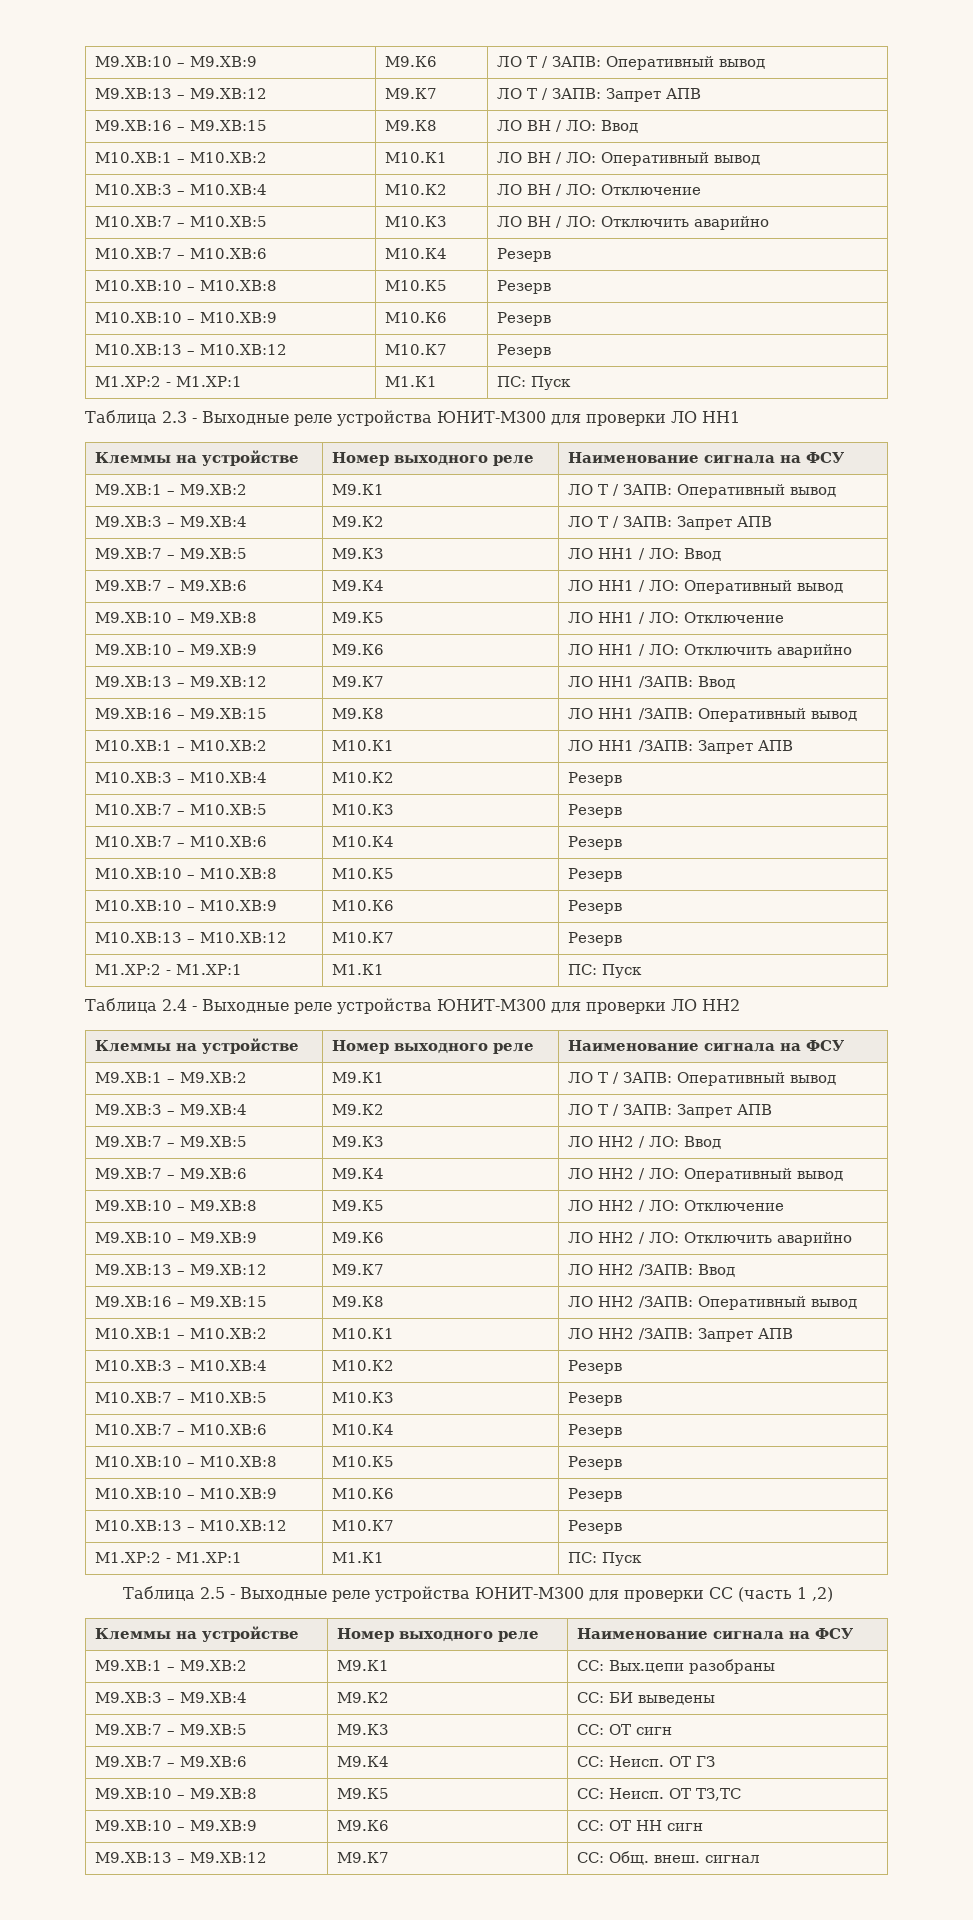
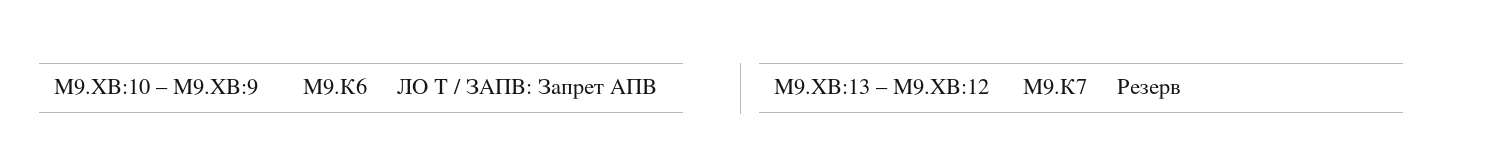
[605,56,765,70] [94,88,267,99] [384,88,437,99] [496,88,701,102] [94,120,267,131] [384,120,437,131] [496,120,638,133] [94,152,267,163] [384,152,447,163] [496,152,760,166] [94,184,267,195] [384,184,447,195] [496,184,701,196] [94,216,267,227] [384,216,447,227] [496,216,769,230] [94,248,267,259] [384,248,447,259] [496,248,551,262] [94,280,277,291] [384,280,447,291] [496,280,551,294] [94,312,277,323] [384,312,447,323] [496,312,551,326] [94,344,287,355] [384,344,447,355] [496,344,551,358] [94,376,242,387] [384,376,437,387] [496,376,571,390] [85,410,740,426] [94,450,299,466] [331,452,534,466] [567,452,844,464] [94,484,247,495] [331,484,384,495] [567,484,836,498] [94,516,247,527] [331,516,384,527] [567,516,772,530] [94,548,247,559] [331,548,384,559] [567,548,721,561] [94,580,247,591] [331,580,384,591] [567,580,843,594] [94,612,257,623] [331,612,384,623] [567,612,784,624] [94,644,257,655] [331,644,384,655] [567,644,852,658] [94,676,267,687] [331,676,384,687] [567,676,735,689] [94,708,267,719] [331,708,384,719] [567,708,857,722] [94,740,267,751] [331,740,394,751] [567,740,793,754] [94,772,267,783] [331,772,394,783] [567,772,622,786] [94,804,267,815] [331,804,394,815] [567,804,622,818] [94,836,267,847] [331,836,394,847] [567,836,622,850] [94,868,277,879] [331,868,394,879] [567,868,622,882] [94,900,277,911] [331,900,394,911] [567,900,622,914] [94,932,287,943] [331,932,394,943] [567,932,622,946] [94,964,242,975] [331,964,384,975] [567,964,642,978] [85,998,740,1014] [94,1038,299,1054] [331,1040,534,1054] [567,1040,844,1052] [94,1072,247,1083] [331,1072,384,1083] [567,1072,836,1086] [94,1104,247,1115] [331,1104,384,1115] [567,1104,772,1118] [94,1136,247,1147] [331,1136,384,1147] [567,1136,721,1149] [94,1168,247,1179] [331,1168,384,1179] [567,1168,843,1182] [94,1200,257,1211] [331,1200,384,1211] [567,1200,784,1212] [94,1232,257,1243] [331,1232,384,1243] [567,1232,852,1246] [94,1264,267,1275] [331,1264,384,1275] [567,1264,735,1277] [94,1296,267,1307] [331,1296,384,1307] [567,1296,857,1310] [94,1328,267,1339] [331,1328,394,1339] [567,1328,793,1342] [94,1360,267,1371] [331,1360,394,1371] [567,1360,622,1374] [94,1392,267,1403] [331,1392,394,1403] [567,1392,622,1406] [94,1424,267,1435] [331,1424,394,1435] [567,1424,622,1438] [94,1456,277,1467] [331,1456,394,1467] [567,1456,622,1470] [94,1488,277,1499] [331,1488,394,1499] [567,1488,622,1502] [94,1520,287,1531] [331,1520,394,1531] [567,1520,622,1534] [94,1552,242,1563] [331,1552,384,1563] [567,1552,642,1566] [122,1586,833,1602] [94,1626,299,1642] [336,1628,539,1642] [576,1628,853,1640] [94,1660,247,1671] [336,1660,389,1671] [576,1659,775,1674] [94,1692,247,1703] [336,1692,389,1703] [576,1692,715,1705] [94,1724,247,1735] [336,1724,389,1735] [576,1724,672,1735] [94,1756,247,1767] [336,1756,389,1767] [576,1756,715,1767] [94,1788,257,1799] [336,1788,389,1799] [576,1788,741,1801] [94,1820,257,1831] [336,1820,389,1831] [576,1820,703,1831] [94,1852,267,1863] [336,1852,389,1863] [576,1851,760,1865] Оперативный вывод // М9.XВ:13 – М9.XB:12 | М9.К7 | ЛО Т / ЗАПВ: Запрет АПВ // М9.XВ:16 – М9.XB:15 | М9.К8 | ЛО ВН / ЛО: Ввод // М10.XВ:1 – М10.XB:2 | М10.К1 | ЛО ВН / ЛО: Оперативный вывод // М10.XВ:3 – М10.XB:4 | М10.К2 | ЛО ВН / ЛО: Отключение // М10.XВ:7 – М10.XB:5 | М10.К3 | ЛО ВН / ЛО: Отключить аварийно // М10.XВ:7 – М10.XB:6 | М10.К4 | Резерв // М10.XВ:10 – М10.XB:8 | М10.К5 | Резерв // М10.XВ:10 – М10.XB:9 | М10.К6 | Резерв // М10.XВ:13 – М10.XB:12 | М10.К7 | Резерв // М1.XP:2 - М1.XP:1 | М1.К1 | ПС: Пуск // Таблица 2.3 - Выходные реле устройства ЮНИТ-М300 для проверки ЛО НН1 // Клеммы на устройстве | Номер выходного реле | Наименование сигнала на ФСУ // М9.XВ:1 – М9.XB:2 | М9.К1 | ЛО Т / ЗАПВ: Оперативный вывод // М9.XВ:3 – М9.XB:4 | М9.К2 | ЛО Т / ЗАПВ: Запрет АПВ // М9.XВ:7 – М9.XB:5 | М9.К3 | ЛО НН1 / ЛО: Ввод // М9.XВ:7 – М9.XB:6 | М9.К4 | ЛО НН1 / ЛО: Оперативный вывод // М9.XВ:10 – М9.XB:8 | М9.К5 | ЛО НН1 / ЛО: Отключение // М9.XВ:10 – М9.XB:9 | М9.К6 | ЛО НН1 / ЛО: Отключить аварийно // М9.XВ:13 – М9.XB:12 | М9.К7 | ЛО НН1 /ЗАПВ: Ввод // М9.XВ:16 – М9.XB:15 | М9.К8 | ЛО НН1 /ЗАПВ: Оперативный вывод // М10.XВ:1 – М10.XB:2 | М10.К1 | ЛО НН1 /ЗАПВ: Запрет АПВ // М10.XВ:3 – М10.XB:4 | М10.К2 | Резерв // М10.XВ:7 – М10.XB:5 | М10.К3 | Резерв // М10.XВ:7 – М10.XB:6 | М10.К4 | Резерв // М10.XВ:10 – М10.XB:8 | М10.К5 | Резерв // М10.XВ:10 – М10.XB:9 | М10.К6 | Резерв // М10.XВ:13 – М10.XB:12 | М10.К7 | Резерв // М1.XP:2 - М1.XP:1 | М1.К1 | ПС: Пуск // Таблица 2.4 - Выходные реле устройства ЮНИТ-М300 для проверки ЛО НН2 // Клеммы на устройстве | Номер выходного реле | Наименование сигнала на ФСУ // М9.XВ:1 – М9.XB:2 | М9.К1 | ЛО Т / ЗАПВ: Оперативный вывод // М9.XВ:3 – М9.XB:4 | М9.К2 | ЛО Т / ЗАПВ: Запрет АПВ // М9.XВ:7 – М9.XB:5 | М9.К3 | ЛО НН2 / ЛО: Ввод // М9.XВ:7 – М9.XB:6 | М9.К4 | ЛО НН2 / ЛО: Оперативный вывод // М9.XВ:10 – М9.XB:8 | М9.К5 | ЛО НН2 / ЛО: Отключение // М9.XВ:10 – М9.XB:9 | М9.К6 | ЛО НН2 / ЛО: Отключить аварийно // М9.XВ:13 – М9.XB:12 | М9.К7 | ЛО НН2 /ЗАПВ: Ввод // М9.XВ:16 – М9.XB:15 | М9.К8 | ЛО НН2 /ЗАПВ: Оперативный вывод // М10.XВ:1 – М10.XB:2 | М10.К1 | ЛО НН2 /ЗАПВ: Запрет АПВ // М10.XВ:3 – М10.XB:4 | М10.К2 | Резерв // М10.XВ:7 – М10.XB:5 | М10.К3 | Резерв // М10.XВ:7 – М10.XB:6 | М10.К4 | Резерв // М10.XВ:10 – М10.XB:8 | М10.К5 | Резерв // М10.XВ:10 – М10.XB:9 | М10.К6 | Резерв // М10.XВ:13 – М10.XB:12 | М10.К7 | Резерв // М1.XP:2 - М1.XP:1 | М1.К1 | ПС: Пуск // Таблица 2.5 - Выходные реле устройства ЮНИТ-М300 для проверки СС (часть 1 ,2) // Клеммы на устройстве | Номер выходного реле | Наименование сигнала на ФСУ // М9.XВ:1 – М9.XB:2 | М9.К1 | СС: Вых.цепи разобраны // М9.XВ:3 – М9.XB:4 | М9.К2 | СС: БИ выведены // М9.XВ:7 – М9.XB:5 | М9.К3 | СС: ОТ сигн // М9.XВ:7 – М9.XB:6 | М9.К4 | СС: Неисп. ОТ ГЗ // М9.XВ:10 – М9.XB:8 | М9.К5 | СС: Неисп. ОТ ТЗ,ТС // М9.XВ:10 – М9.XB:9 | М9.К6 | СС: ОТ НН сигн // М9.XВ:13 – М9.XB:12 | М9.К7 | СС: Общ. внеш. сигнал -> [537,79,658,99] [773,79,989,95] [1022,79,1087,95] [1116,79,1181,99] Запрет АПВ // М9.XВ:13 – М9.XB:12 | М9.К7 | Резерв

